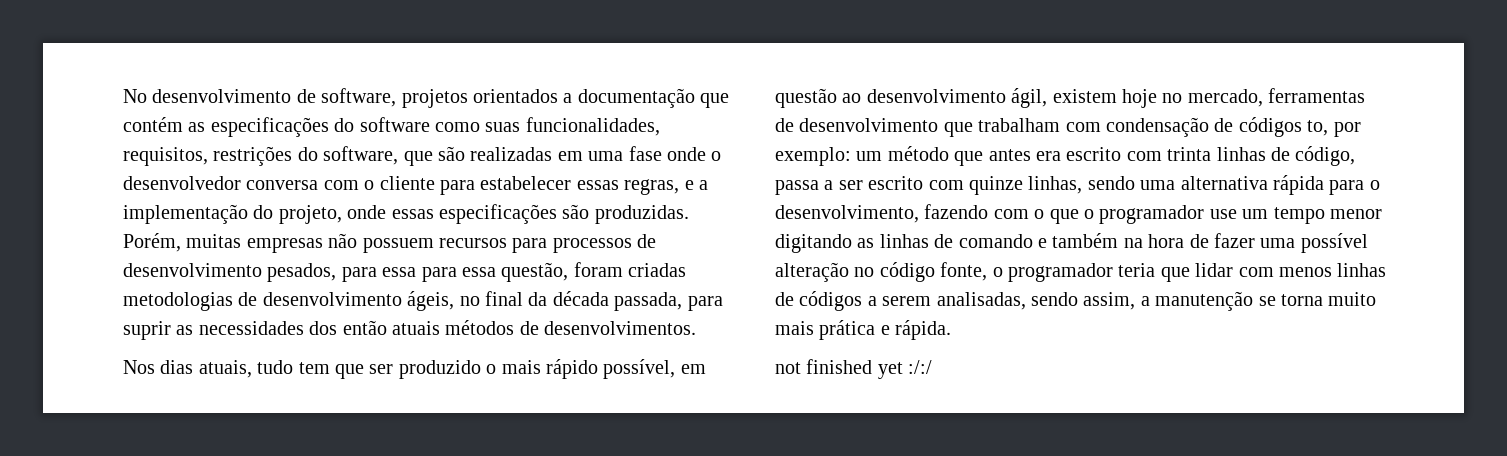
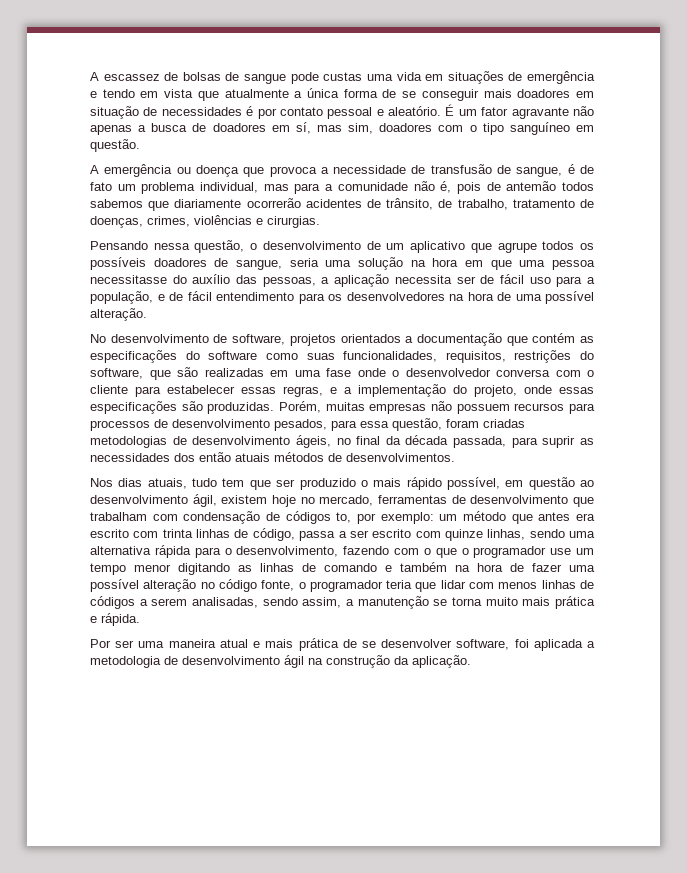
(123, 96) none -> [90,71,596,84] [90,88,594,101] [90,104,594,119] [90,122,595,135] [90,139,140,152] [90,164,595,177] [90,181,594,194] [90,198,594,211] [90,215,320,228] [90,240,595,253] [90,257,595,270] [90,274,595,287] [90,291,594,304] [90,308,147,321] A escassez de bolsas de sangue pode custas uma vida em situações de emergência e tendo em vista que atualmente a única forma de se conseguir mais doadores em situação de necessidades é por contato pessoal e aleatório. É um fator agravante não apenas a busca de doadores em sí, mas sim, doadores com o tipo sanguíneo em questão. // A emergência ou doença que provoca a necessidade de transfusão de sangue, é de fato um problema individual, mas para a comunidade não é, pois de antemão todos sabemos que diariamente ocorrerão acidentes de trânsito, de trabalho, tratamento de doenças, crimes, violências e cirurgias. // Pensando nessa questão, o desenvolvimento de um aplicativo que agrupe todos os possíveis doadores de sangue, seria uma solução na hora em que uma pessoa necessitasse do auxílio das pessoas, a aplicação necessita ser de fácil uso para a população, e de fácil entendimento para os desenvolvedores na hora de uma possível alteração. //
[421,267,496,282] para essa -> (389, 424) none
[775,359,933,379] not finished yet :/:/ -> [90,638,596,651] [90,655,471,668] Por ser uma maneira atual e mais prática de se desenvolver software, foi aplicada a metodologia de desenvolvimento ágil na construção da aplicação.

